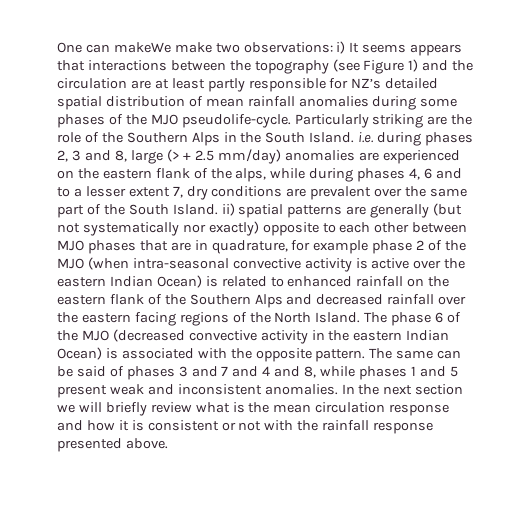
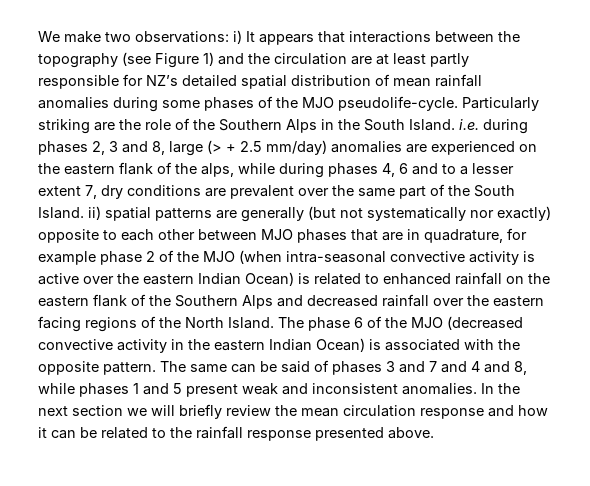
[57,42,171,53] One can makeWe -> [38,31,60,42] We
[362,44,407,53] seems -> (255, 36) none
[195,402,245,413] what is -> (271, 410) none
[131,420,294,431] is consistent or not with -> [51,427,166,439] can be related to

